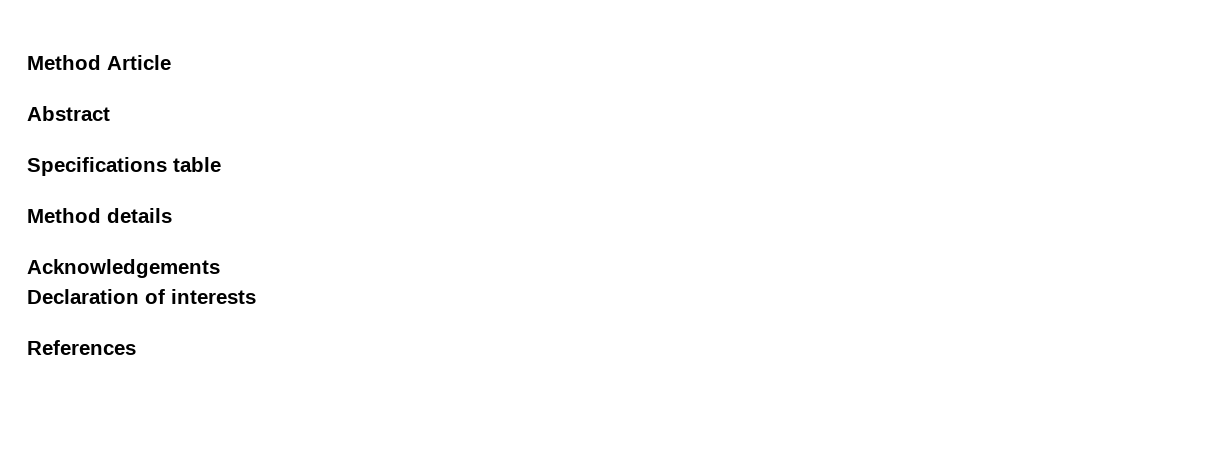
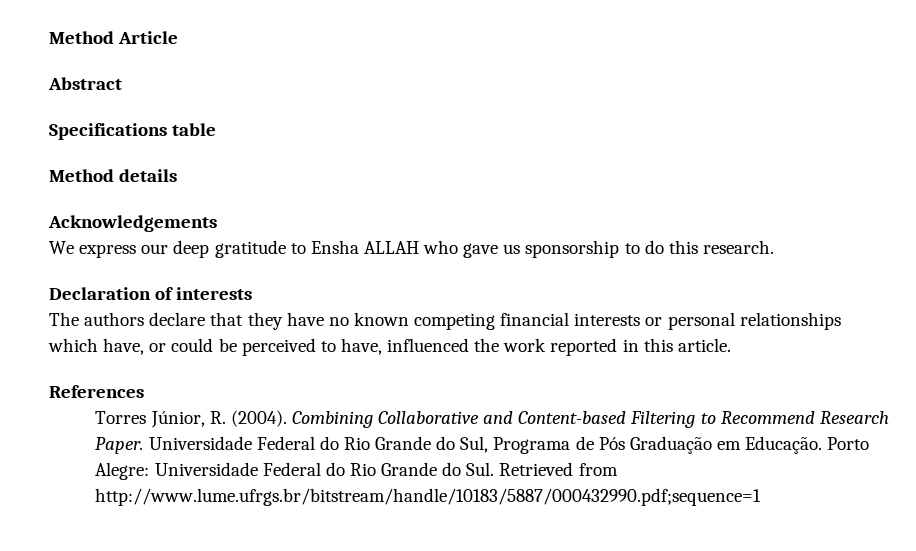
[27,289,256,304] [27,340,136,355] Declaration of interests // References -> [49,240,774,258] [49,287,253,300] [49,312,841,330] [48,338,731,356] [49,385,144,398] [95,410,889,428] [95,436,870,454] [95,462,618,480] [95,488,762,506] We express our deep gratitude to Ensha ALLAH who gave us sponsorship to do this research. // Declaration of interests // The authors declare that they have no known competing financial interests or personal relationships which have, or could be perceived to have, influenced the work reported in this article. // References // Torres Júnior, R. (2004). Combining Collaborative and Content-based Filtering to Recommend Research Paper. Universidade Federal do Rio Grande do Sul, Programa de Pós Graduação em Educação. Porto Alegre: Universidade Federal do Rio Grande do Sul. Retrieved from http://www.lume.ufrgs.br/bitstream/handle/10183/5887/000432990.pdf;sequence=1

